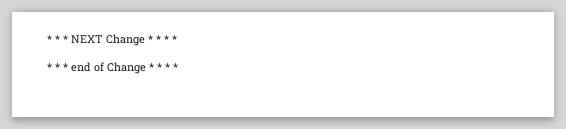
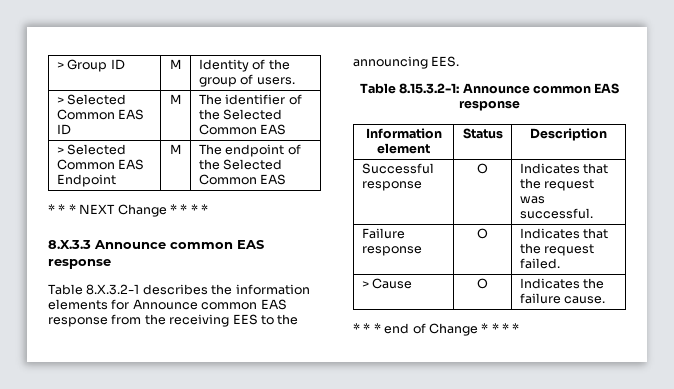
(47, 39) none -> [56,59,125,72] [169,59,182,69] [198,59,290,72] [198,74,295,87] [56,94,127,105] [56,109,145,120] [56,124,71,135] [169,94,182,104] [198,94,302,105] [198,109,283,120] [198,124,287,135] [56,144,127,155] [56,159,145,170] [56,174,116,187] [169,144,182,154] [198,144,301,157] [198,159,283,170] [198,174,287,185] > Group ID | M | Identity of the group of users. // > Selected Common EAS ID | M | The identifier of the Selected Common EAS // > Selected Common EAS Endpoint | M | The endpoint of the Selected Common EAS //
(177, 39) none -> [48,240,264,249] [48,259,111,269] [48,284,310,295] [48,299,287,310] [48,314,299,327] [353,56,460,69] [359,83,620,94] [459,100,520,111] [365,128,442,139] [377,143,430,154] [462,128,503,139] [530,128,607,141] [361,163,434,174] [361,181,422,191] [477,163,488,174] [519,163,609,174] [519,178,595,191] [519,196,545,204] [519,208,593,219] [361,228,405,239] [361,246,422,256] [477,228,488,239] [519,228,609,239] [519,243,595,256] [519,258,560,269] [361,278,413,289] [477,278,488,289] [519,278,605,289] [519,293,606,304] // 8.X.3.3 Announce common EAS response // Table 8.X.3.2-1 describes the information elements for Announce common EAS response from the receiving EES to the announcing EES. // Table 8.15.3.2-1: Announce common EAS response // Information element | Status | Description // Successful response | O | Indicates that the request was successful. // Failure response | O | Indicates that the request failed. // > Cause | O | Indicates the failure cause.

